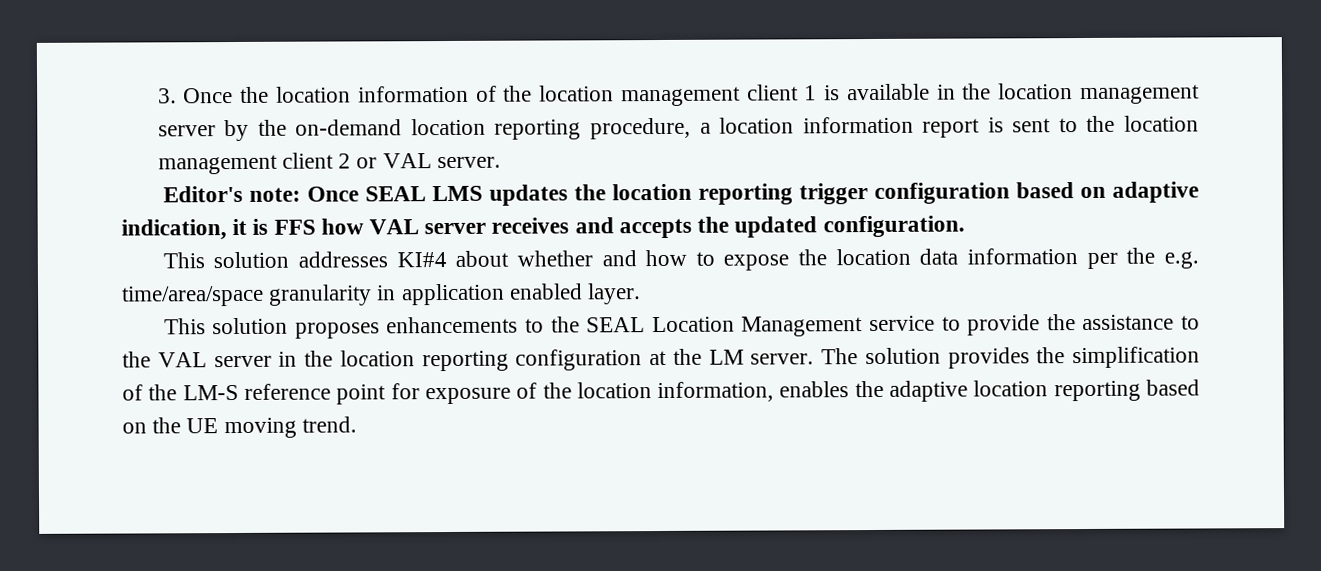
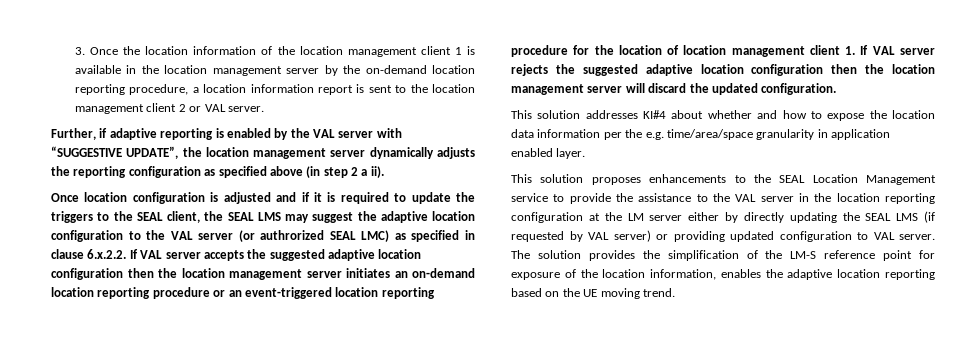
[162,181,1199,206] [121,217,692,241] Editor's note: Once SEAL LMS updates the location reporting trigger configuration based on adaptive indication, it is FFS how VAL server receives and accepts -> [51,128,402,140] [51,146,475,159] [51,166,384,178] [51,192,476,204] [51,211,475,223] [51,230,476,242] [51,249,422,261] [51,268,475,280] [51,287,435,299] [511,45,935,57] [511,64,935,76] [511,83,687,95] Further, if adaptive reporting is enabled by the VAL server with “SUGGESTIVE UPDATE”, the location management server dynamically adjusts the reporting configuration as specified above (in step 2 a ii). // Once location configuration is adjusted and if it is required to update the triggers to the SEAL client, the SEAL LMS may suggest the adaptive location configuration to the VAL server (or authrorized SEAL LMC) as specified in clause 6.x.2.2. If VAL server accepts the suggested adaptive location configuration then the location management server initiates an on-demand location reporting procedure or an event-triggered location reporting procedure for the location of location management client 1. If VAL server rejects the suggested adaptive location configuration then the location management server will discard
(744, 357) none -> [649,211,935,223] [511,230,895,242] server either by directly updating the SEAL LMS (if requested by VAL server) or providing updated configuration to VAL

